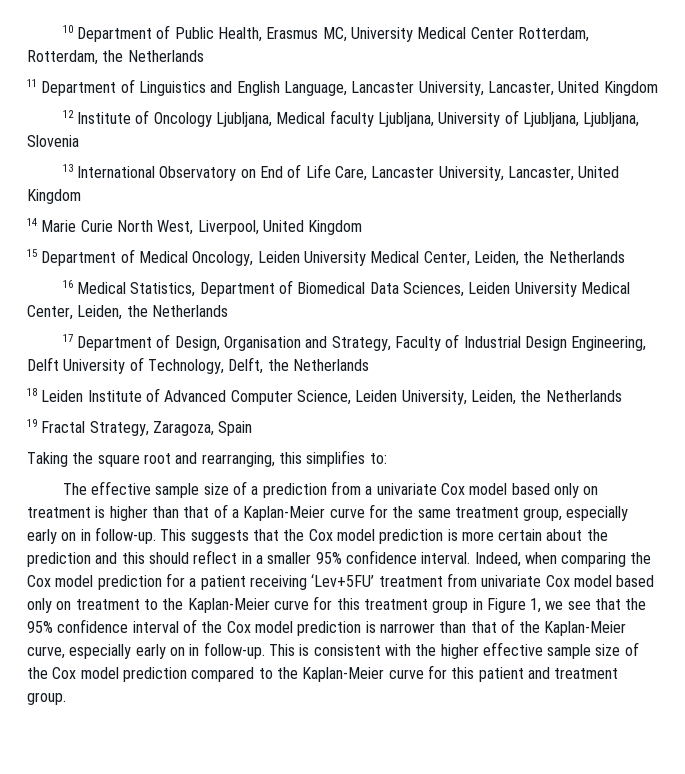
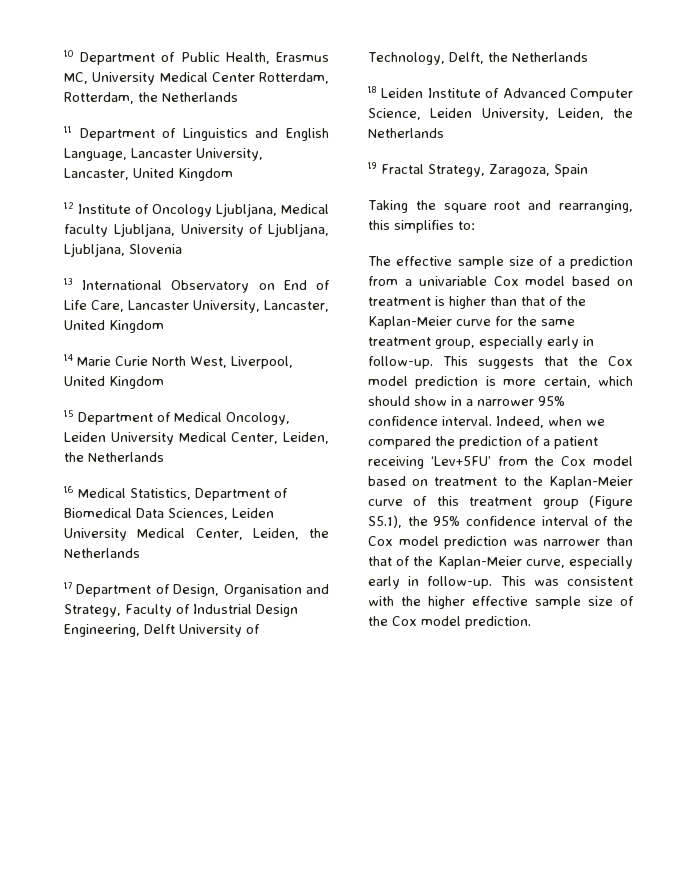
[376,483,579,498] univariate Cox model based only -> [418,276,611,286] univariable Cox model based
[231,509,239,518] a -> [566,296,586,306] the
[61,532,77,541] on -> (579, 342) none
[498,529,608,541] [27,550,238,567] certain about the prediction and this should reflect -> [543,376,633,388] [368,396,447,406] certain, which should show
[267,552,312,564] smaller -> [477,399,534,406] narrower
[561,552,652,567] [27,573,185,590] comparing the Cox model prediction for -> [586,419,605,426] [368,436,540,449] we compared the prediction of
[378,573,655,587] [27,598,52,613] treatment from univariate Cox model based only -> [497,456,633,466] [368,476,406,486] from the Cox model based
[313,596,333,610] for -> [413,496,428,506] of
[472,598,622,613] in Figure 1, we see that -> [589,495,633,509] [368,515,402,528] (Figure S5.1),
[365,621,376,633] is -> [512,539,538,546] was
[169,642,310,659] on in follow-up. This is -> [408,576,559,589] in follow-up. This was
[122,665,619,682] [27,692,66,705] prediction compared to the Kaplan-Meier curve for this patient and treatment group. -> [465,616,531,629] prediction.

